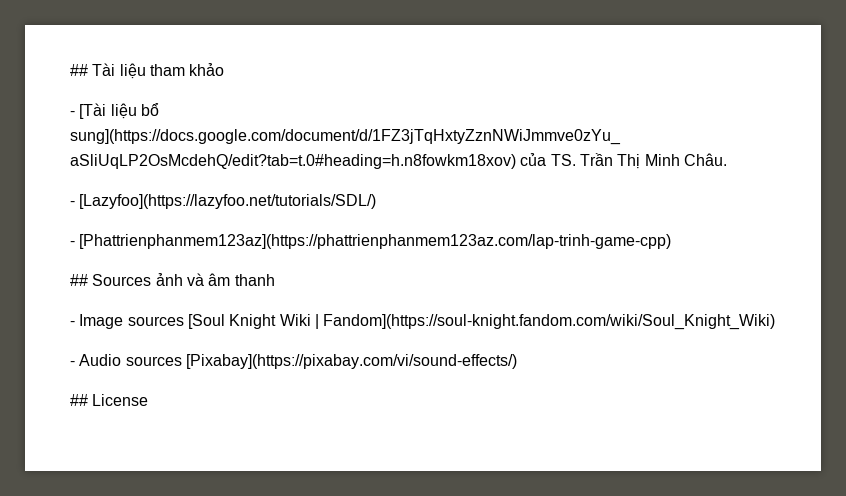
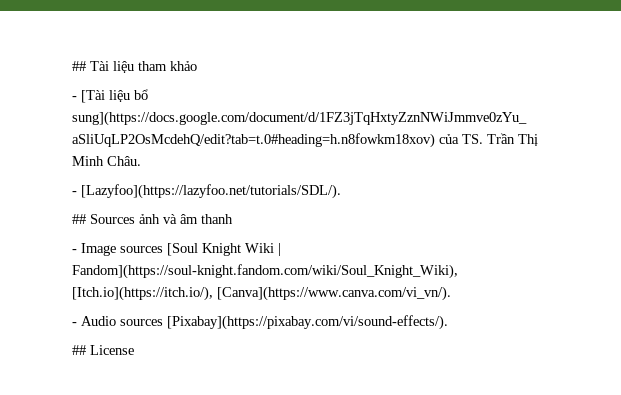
[79,194,377,209] [70,234,672,249] [Lazyfoo](https://lazyfoo.net/tutorials/SDL/) // - [Phattrienphanmem123az](https://phattrienphanmem123az.com/lap-trinh-game-cpp) -> [81,184,341,199] [Lazyfoo](https://lazyfoo.net/tutorials/SDL/).
[323,314,776,330] Fandom](https://soul-knight.fandom.com/wiki/Soul_Knight_Wiki) -> [72,264,458,279] [72,286,451,301] Fandom](https://soul-knight.fandom.com/wiki/Soul_Knight_Wiki), [Itch.io](https://itch.io/), [Canva](https://www.canva.com/vi_vn/).
[185,354,517,369] [Pixabay](https://pixabay.com/vi/sound-effects/) -> [167,315,448,330] [Pixabay](https://pixabay.com/vi/sound-effects/).

